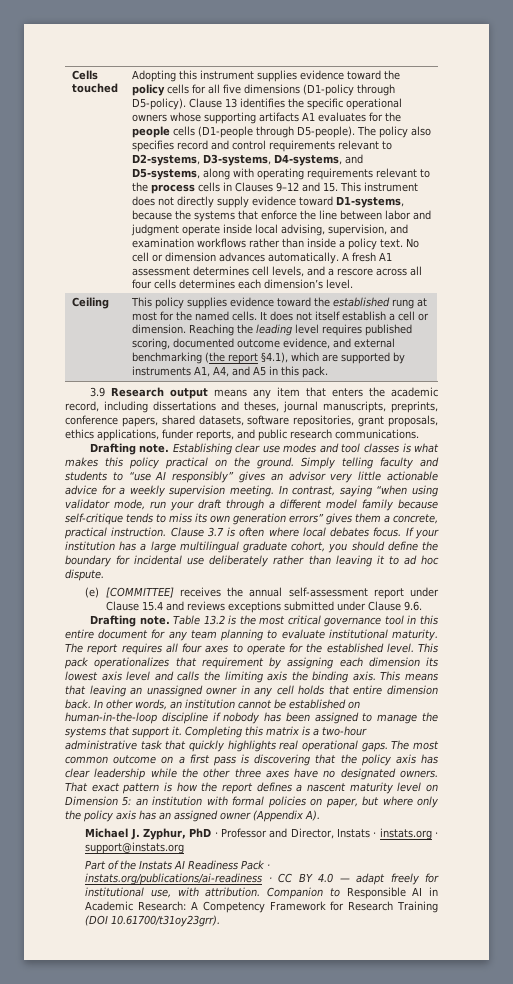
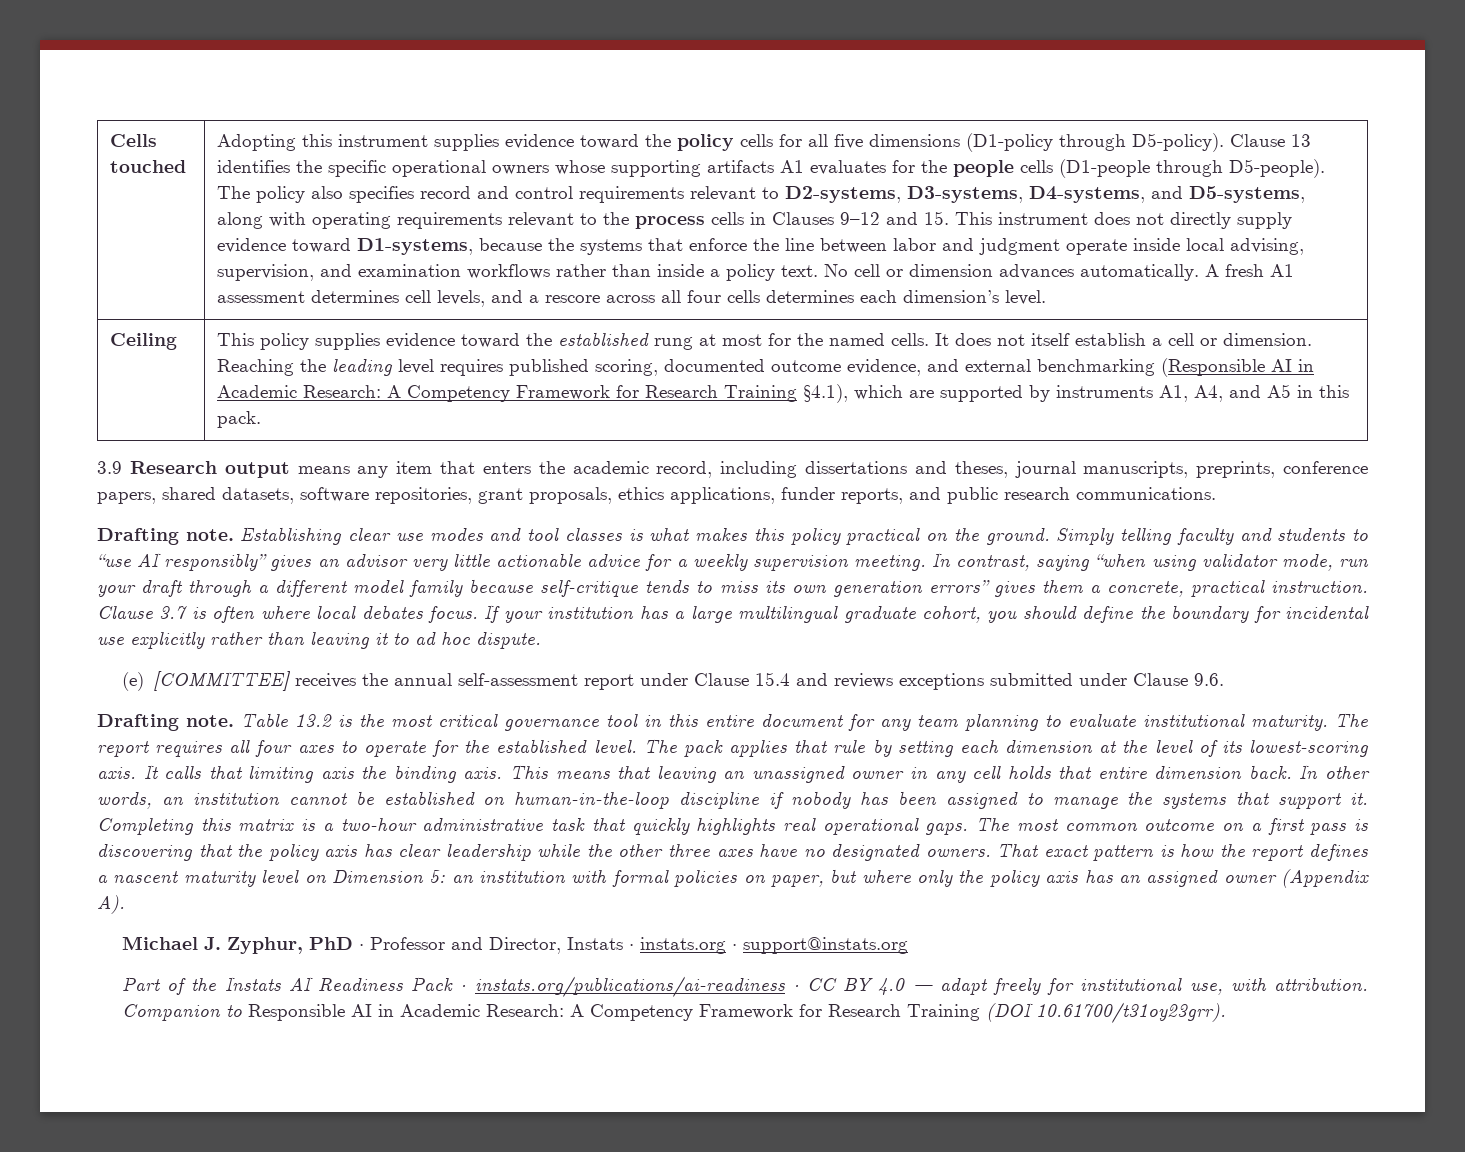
[204,352,258,364] (the report -> [1160,358,1314,377] [216,385,797,402] (Responsible AI in Academic Research: A Competency Framework for Research Training
[209,555,269,567] deliberately -> [130,632,205,649] explicitly
[418,643,438,653] [64,657,438,669] [65,671,220,681] This pack operationalizes that requirement by assigning each dimension its lowest axis level and calls the -> [643,739,1370,757] [97,765,243,779] The pack applies that rule by setting each dimension at the level of its lowest-scoring axis. It calls that

